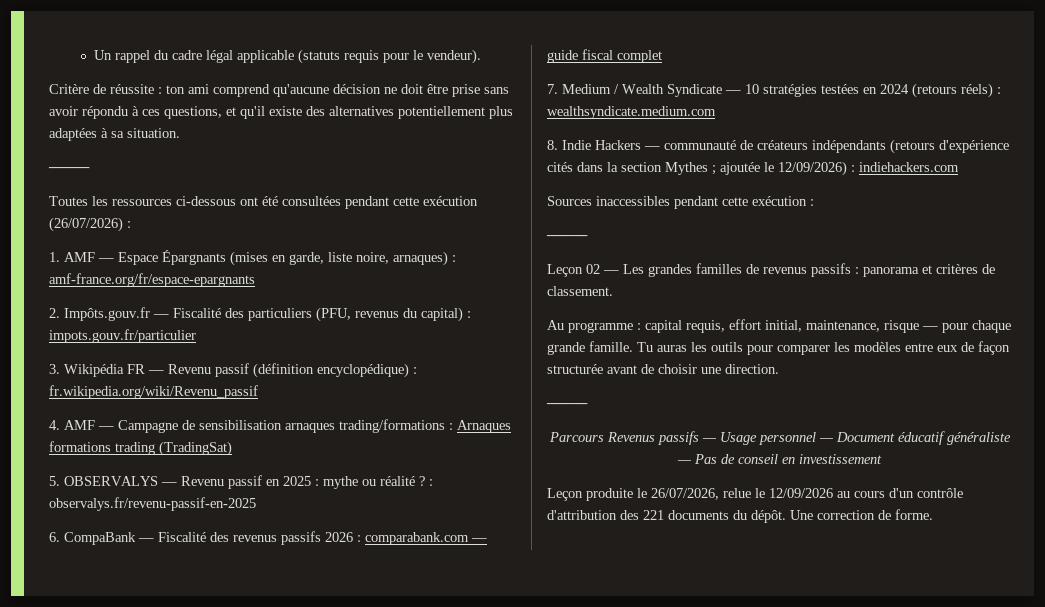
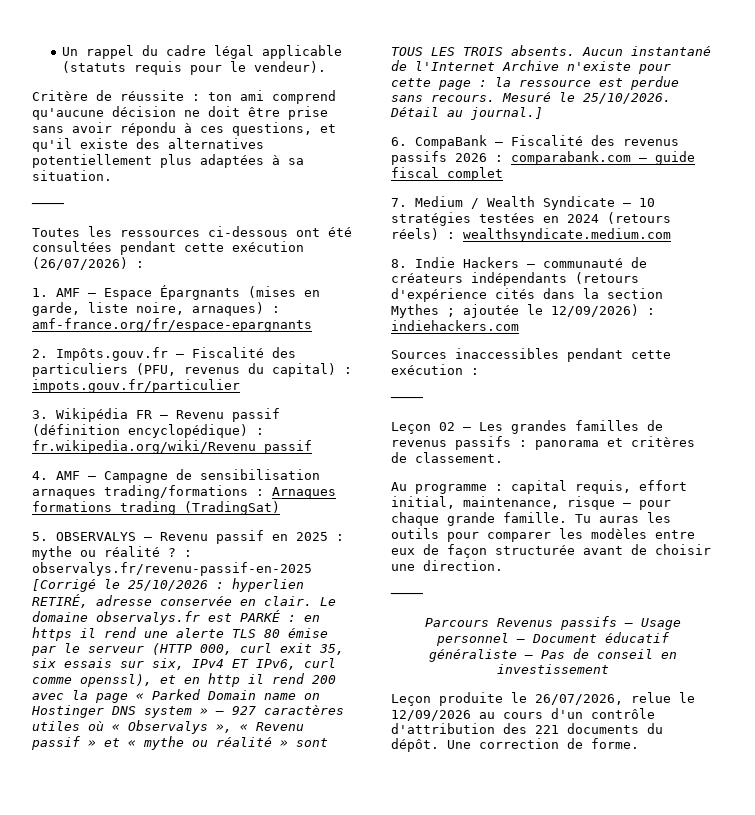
(256, 504) none -> [32,578,304,592] [32,594,336,608] [32,610,320,625] [32,627,328,641] [31,643,344,656] [32,658,336,670] [32,673,336,687] [32,689,320,703] [31,705,344,718] [32,720,304,734] [31,736,328,750] [391,45,711,56] [391,60,671,74] [391,76,679,90] [391,92,671,104] [390,107,543,120] [Corrigé le 25/10/2026 : hyperlien RETIRÉ, adresse conservée en clair. Le domaine observalys.fr est PARKÉ : en https il rend une alerte TLS 80 émise par le serveur (HTTP 000, curl exit 35, six essais sur six, IPv4 ET IPv6, curl comme openssl), et en http il rend 200 avec la page « Parked Domain name on Hostinger DNS system » — 927 caractères utiles où « Observalys », « Revenu passif » et « mythe ou réalité » sont TOUS LES TROIS absents. Aucun instantané de l'Internet Archive n'existe pour cette page : la ressource est perdue sans recours. Mesuré le 25/10/2026. Détail au journal.]

